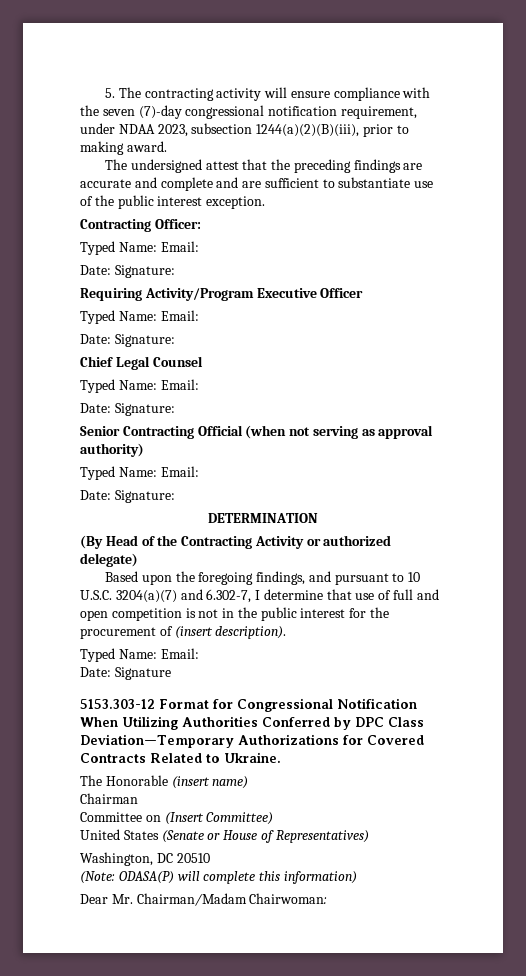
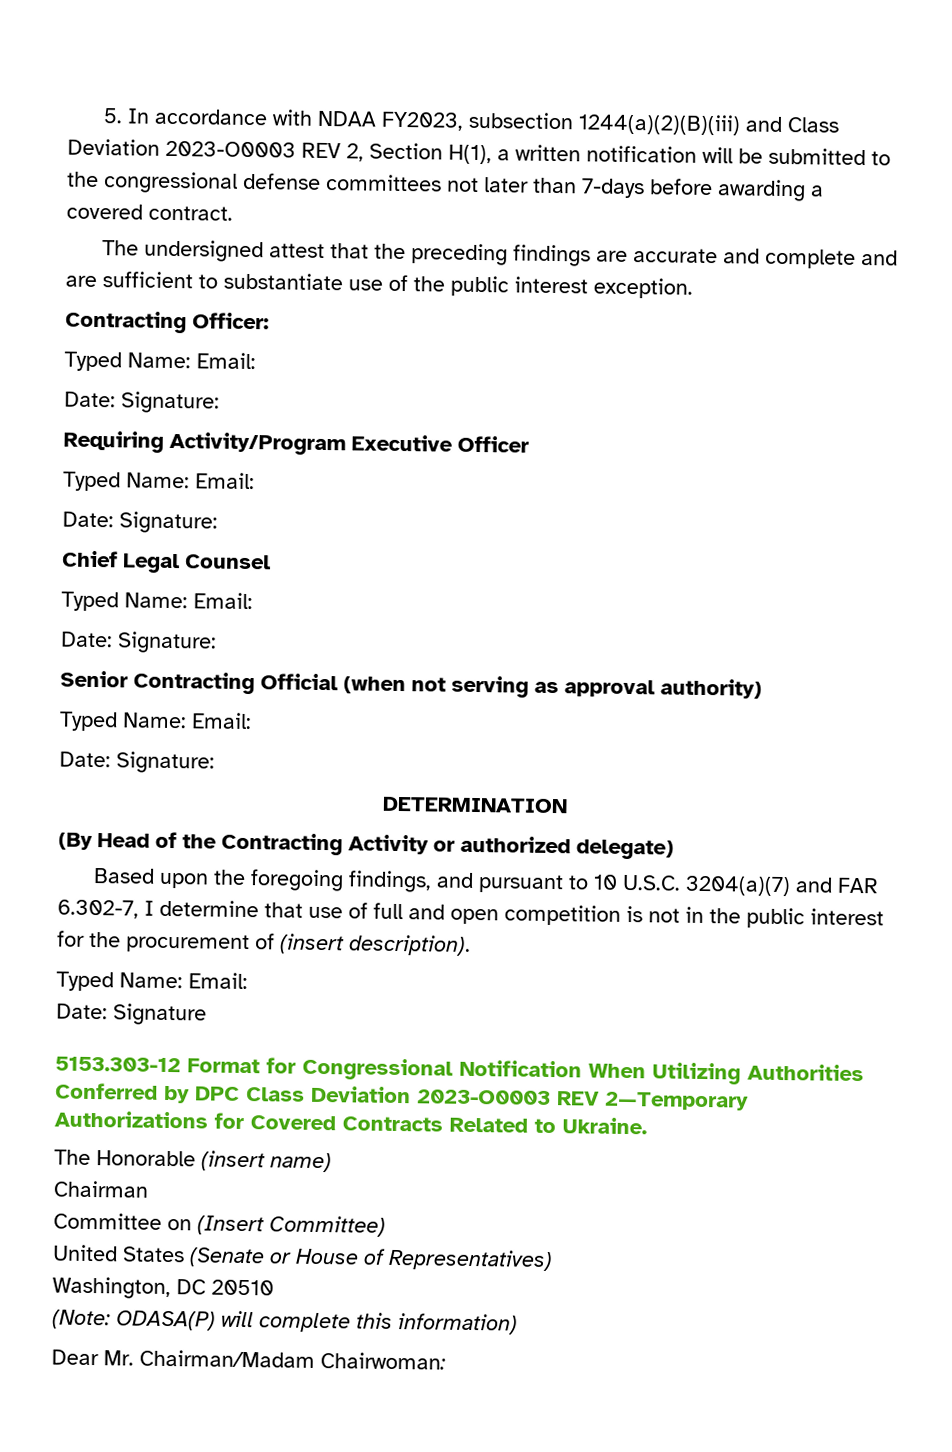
[118,87,431,101] [80,105,417,119] [80,123,409,137] [80,141,167,155] The contracting activity will ensure compliance with the seven (7)-day congressional notification requirement, under NDAA 2023, subsection 1244(a)(2)(B)(iii), prior to making award. -> [126,108,839,136] [67,138,891,166] [67,171,824,202] [66,203,233,221] In accordance with NDAA FY2023, subsection 1244(a)(2)(B)(iii) and Class Deviation 2023-O0003 REV 2, Section H(1), a written notification will be submitted to the congressional defense committees not later than 7-days before awarding a covered contract.
(203, 594) none -> [836,877,879,894] FAR
[80,734,234,748] Deviation—Temporary -> [311,1085,749,1111] Deviation 2023-O0003 REV 2—Temporary

